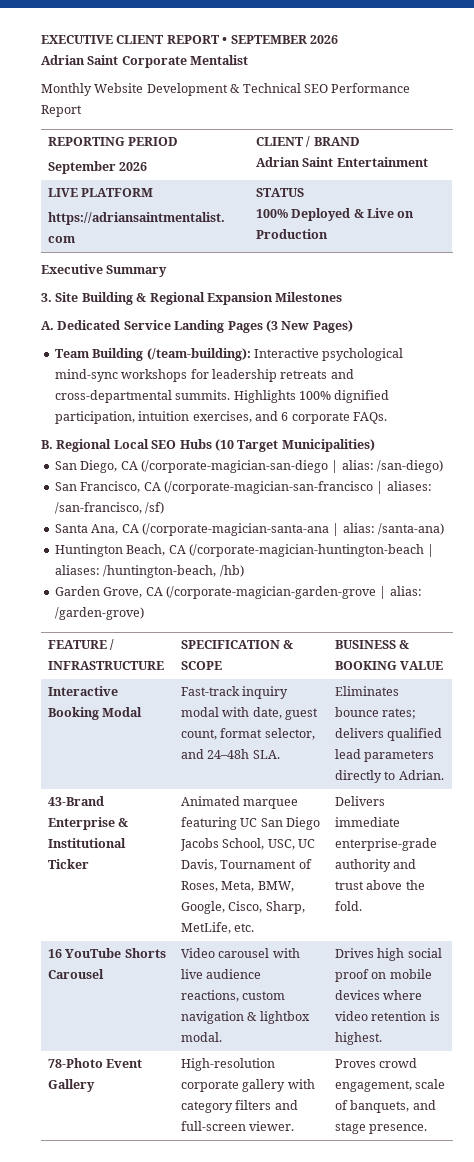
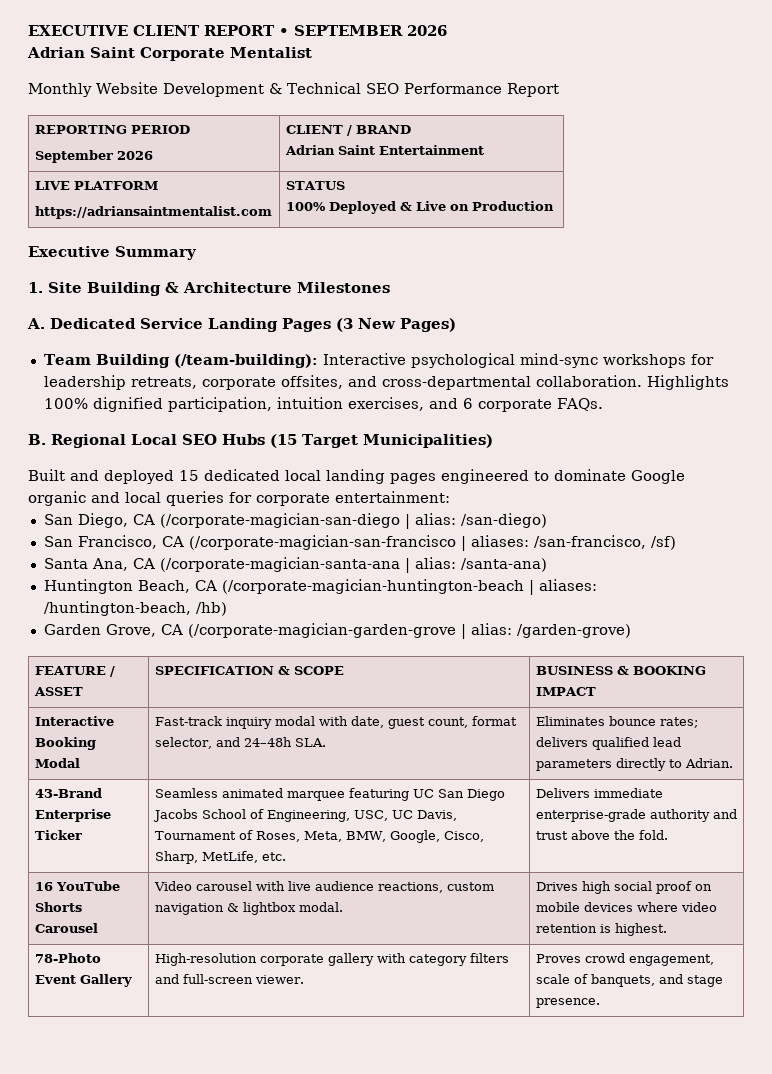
[41,293,52,302] 3. -> [28,282,43,293] 1.
[149,292,273,305] Regional Expansion -> [183,282,292,293] Architecture
[280,370,328,379] retreats -> [130,375,343,390] retreats, corporate offsites,
[175,390,231,400] summits. -> [535,375,642,387] collaboration.
[214,439,234,451] (10 -> [270,434,297,448] (15
(375, 445) none -> [28,469,685,484] [28,491,450,506] // Built and deployed 15 dedicated local landing pages engineered to dominate Google organic and local queries for corporate entertainment:
[47,661,164,670] INFRASTRUCTURE -> [33,687,83,696] ASSET
[400,661,444,670] VALUE -> [535,687,596,696] IMPACT
[118,818,129,827] [47,838,126,848] & Institutional -> (111, 815) none
[180,796,240,806] Animated -> [154,788,283,798] Seamless animated
[222,838,265,850] School, -> [201,809,350,822] School of Engineering,

